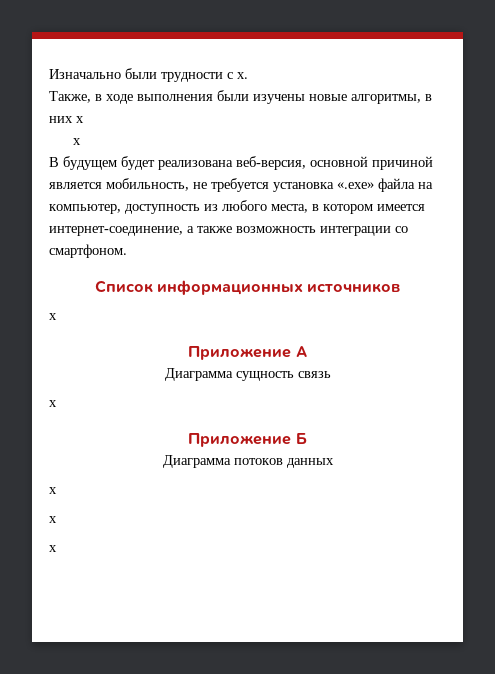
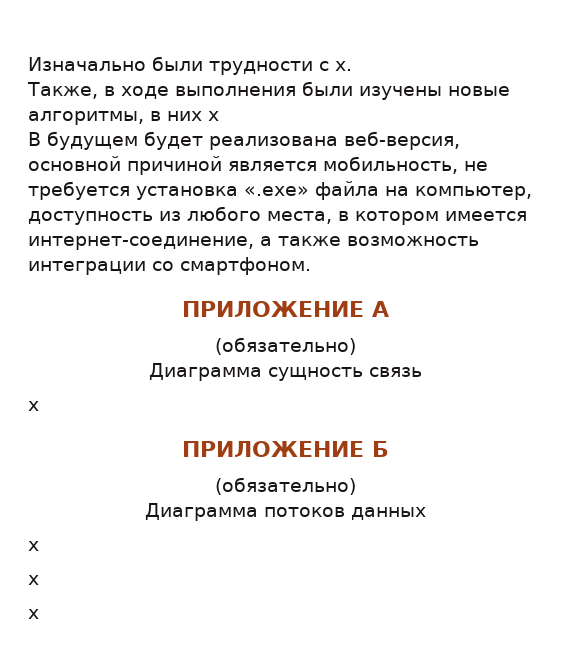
[72,138,81,145] // x -> (219, 116) none
[94,280,401,295] [49,313,57,320] [188,346,307,360] Список информационных источников // x // Приложение А -> [181,301,389,317] [214,337,356,355] ПРИЛОЖЕНИЕ А // (обязательно)
[188,433,292,447] Приложение -> [181,441,364,457] ПРИЛОЖЕНИЕ
(307, 438) none -> [214,477,356,495] // (обязательно)

